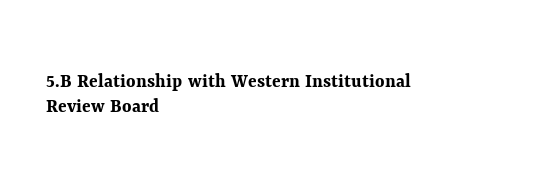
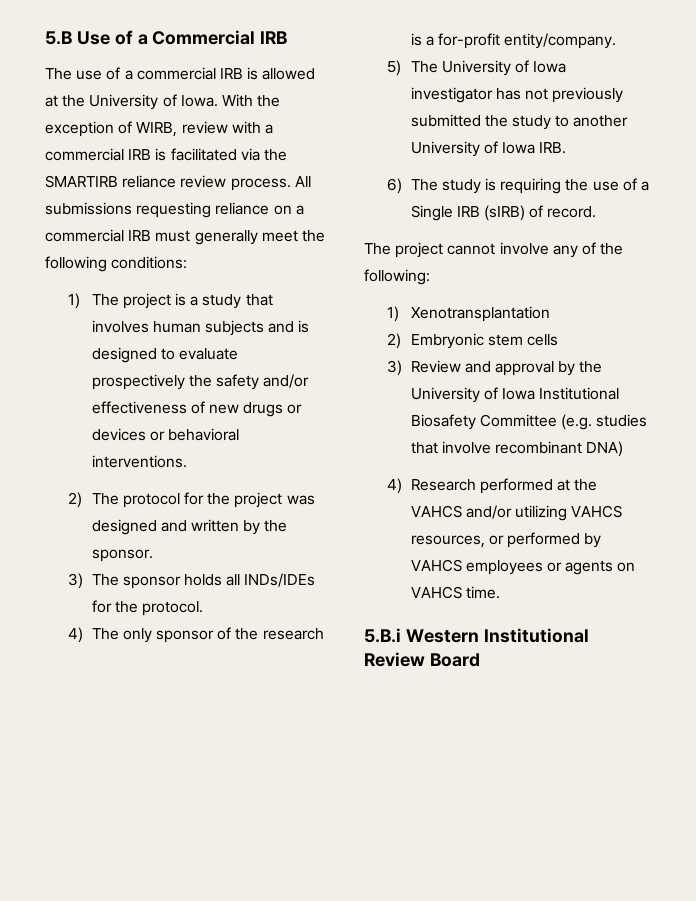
[77,73,226,91] Relationship with -> [76,30,288,45] [45,67,316,80] [45,94,281,110] [45,121,273,137] [45,148,287,161] [45,175,311,191] [45,202,304,218] [45,229,325,245] [45,256,188,272] [68,293,273,309] [91,320,310,336] [91,347,238,363] [91,374,310,390] [91,401,303,417] [91,428,239,441] [91,455,187,468] [68,492,315,508] [91,519,288,535] [91,549,153,562] [68,573,316,589] [91,600,203,616] [68,627,324,643] [410,33,617,49] [387,60,567,76] [410,87,624,103] [410,114,629,130] [410,141,567,157] [387,178,649,194] [410,205,597,221] [364,242,624,258] [364,269,430,285] [387,306,550,322] [387,333,558,349] [387,360,603,376] [410,387,620,403] [410,414,648,430] [410,441,624,457] [387,478,598,494] [410,505,623,521] [410,532,602,548] [410,559,636,575] [410,586,500,599] [364,628,401,643] Use of a Commercial IRB // The use of a commercial IRB is allowed at the University of Iowa. With the exception of WIRB, review with a commercial IRB is facilitated via the SMARTIRB reliance review process. All submissions requesting reliance on a commercial IRB must generally meet the following conditions: // 1) The project is a study that involves human subjects and is designed to evaluate prospectively the safety and/or effectiveness of new drugs or devices or behavioral interventions. // 2) The protocol for the project was designed and written by the sponsor. // 3) The sponsor holds all INDs/IDEs for the protocol. // 4) The only sponsor of the research is a for-profit entity/company. // 5) The University of Iowa investigator has not previously submitted the study to another University of Iowa IRB. // 6) The study is requiring the use of a Single IRB (sIRB) of record. // The project cannot involve any of the following: // 1) Xenotransplantation // 2) Embryonic stem cells // 3) Review and approval by the University of Iowa Institutional Biosafety Committee (e.g. studies that involve recombinant DNA) // 4) Research performed at the VAHCS and/or utilizing VAHCS resources, or performed by VAHCS employees or agents on VAHCS time. // 5.B.i

